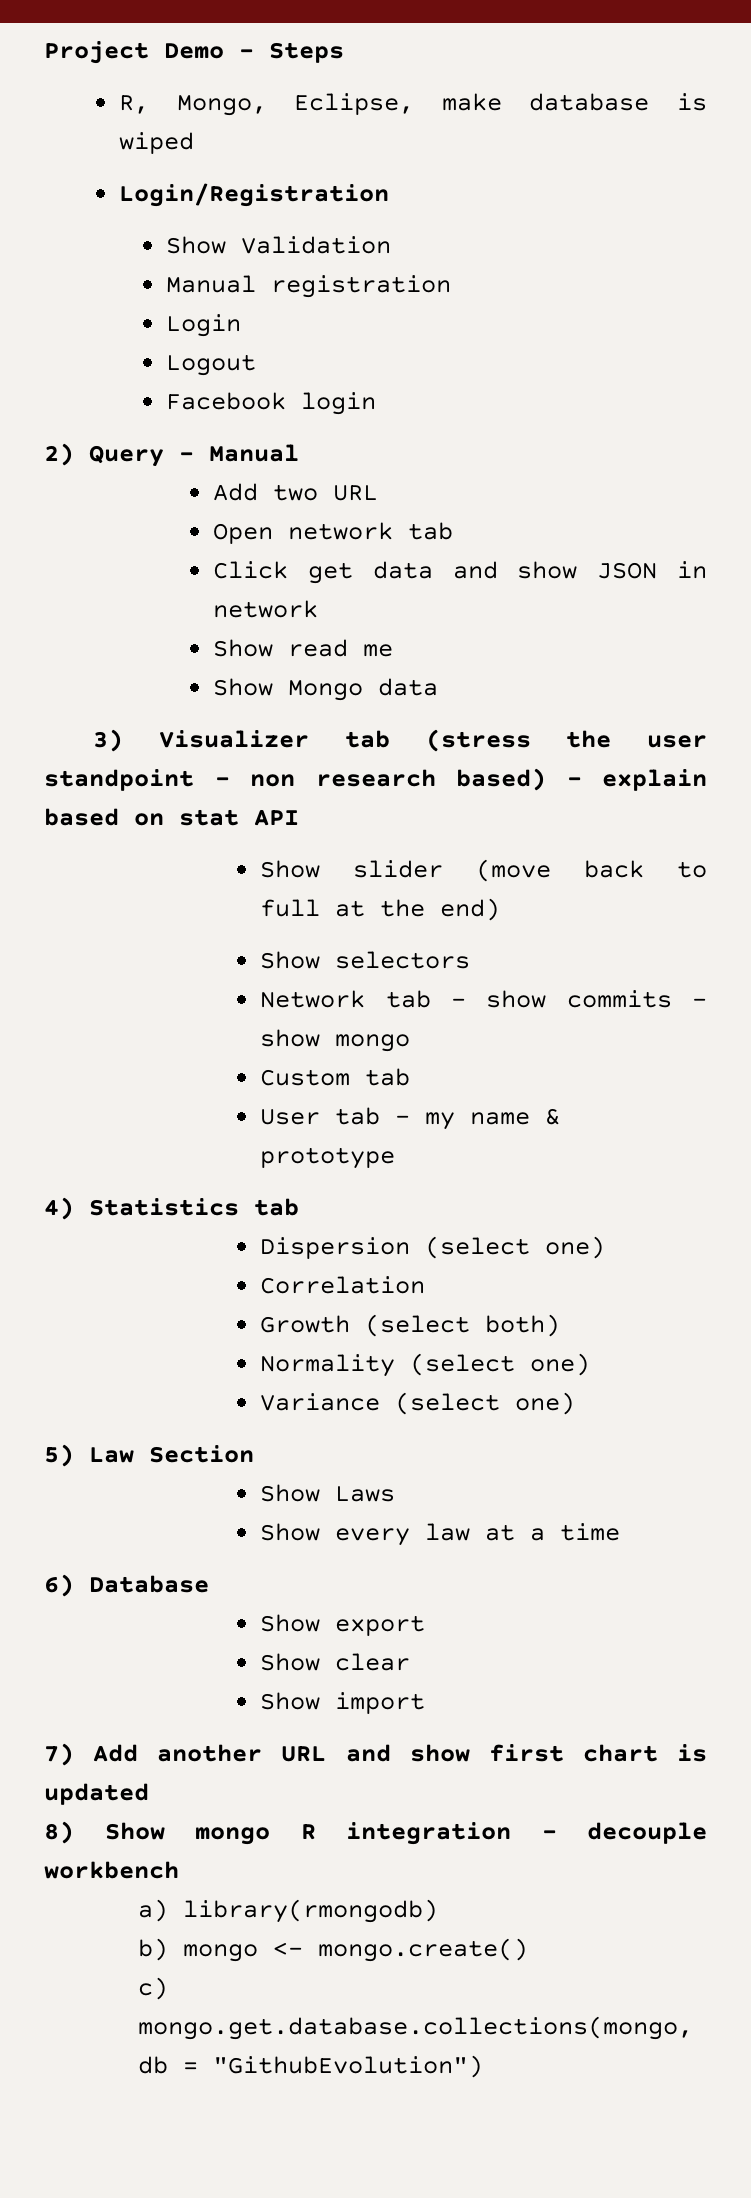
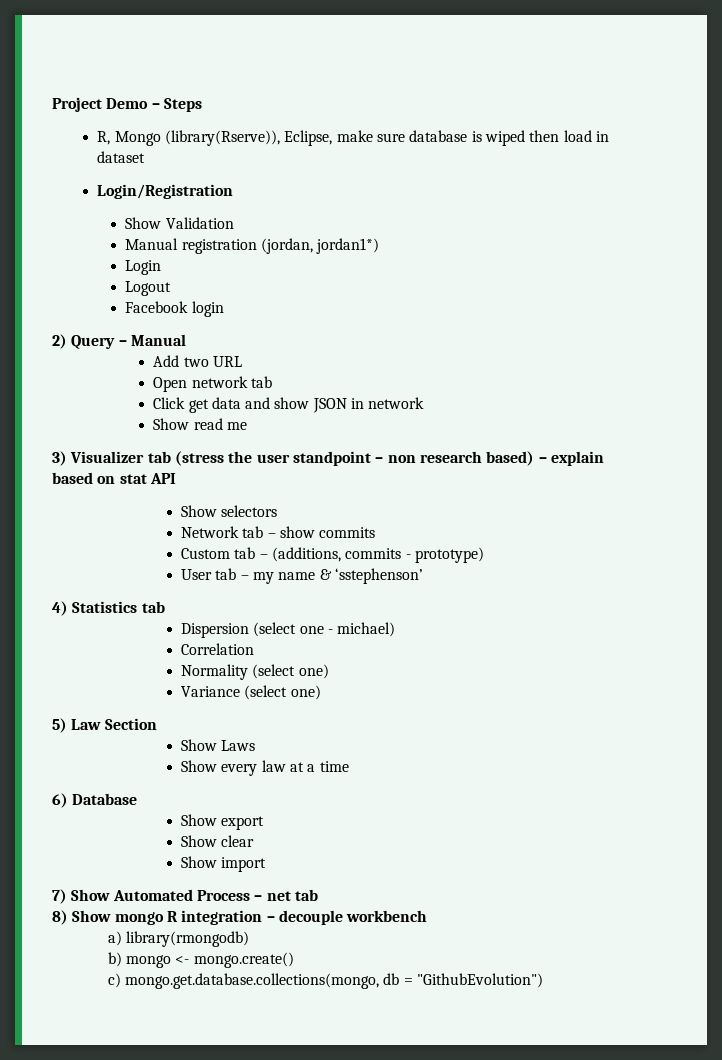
[176,95,267,116] Mongo, -> [114,130,281,146] Mongo (library(Rserve)),
(502, 102) none -> [377,133,406,142] sure
(195, 143) none -> [529,130,609,142] [97,151,146,163] then load in dataset
(452, 286) none -> [260,238,380,254] (jordan, jordan1*)
[213,678,439,701] // Show Mongo data -> (247, 426) none
[260,859,707,882] [260,898,501,921] // Show slider (move back to full at the end) -> (176, 478) none
[692,998,707,1007] [260,1029,411,1052] – show mongo -> (376, 532) none
(411, 1077) none -> [259,547,484,563] – (additions, commits - prototype)
[260,1147,396,1169] prototype -> [334,568,423,584] ‘sstephenson’
[545,1236,606,1259] [260,1276,426,1294] [260,1314,561,1337] one) // Correlation // Growth (select both) -> [299,622,396,637] [181,643,255,655] one - michael) // Correlation
[93,1744,707,1762] [44,1783,149,1805] Add another URL and show first chart is updated -> [71,889,318,901] Show Automated Process – net tab

